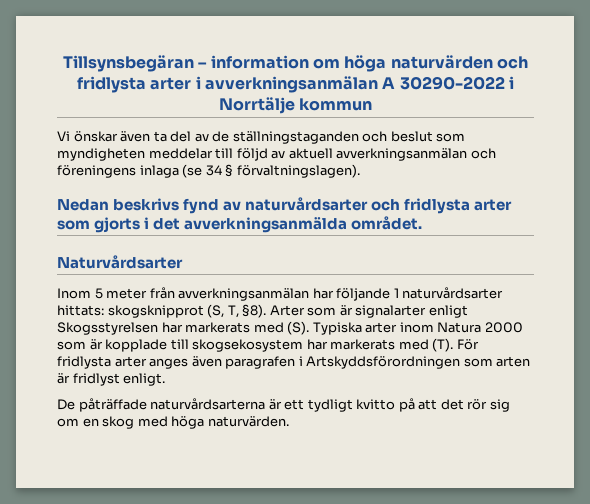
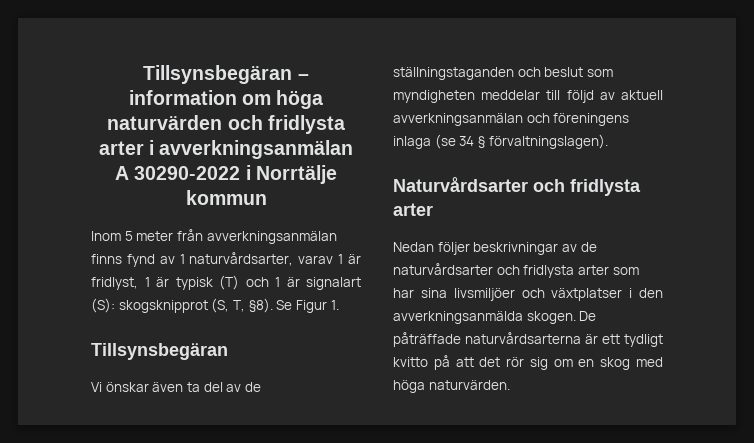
(373, 104) none -> [91,229,337,244] [91,252,361,267] [91,275,361,290] [91,298,339,313] [91,343,228,360] // Inom 5 meter från avverkningsanmälan finns fynd av 1 naturvårdsarter, varav 1 är fridlyst, 1 är typisk (T) och 1 är signalart (S): skogsknipprot (S, T, §8). Se Figur 1. // Tillsynsbegäran
[57,198,242,214] Nedan beskrivs fynd av -> [393,177,641,196] [393,203,433,216] [393,242,597,255] Naturvårdsarter och fridlysta arter // Nedan följer beskrivningar av de
[94,216,423,233] [57,255,183,269] [57,287,504,301] [57,304,468,318] [57,321,523,335] [57,338,479,352] [57,356,531,369] [57,373,166,386] gjorts i det avverkningsanmälda området. // Naturvårdsarter // Inom 5 meter från avverkningsanmälan har följande 1 naturvårdsarter hittats: skogsknipprot (S, T, §8). Arter som är signalarter enligt Skogsstyrelsen har markerats med (S). Typiska arter inom Natura 2000 som är kopplade till skogsekosystem har markerats med (T). För fridlysta arter anges även paragrafen i Artskyddsförordningen som arten är fridlyst enligt. // -> [393,288,663,301] [393,311,576,324] har sina livsmiljöer och växtplatser i den avverkningsanmälda skogen.

